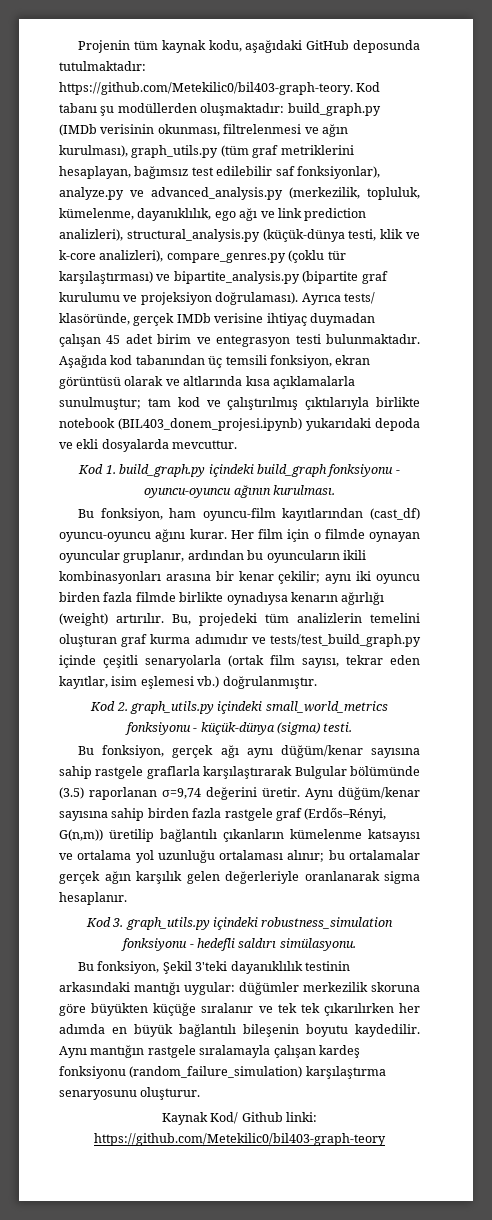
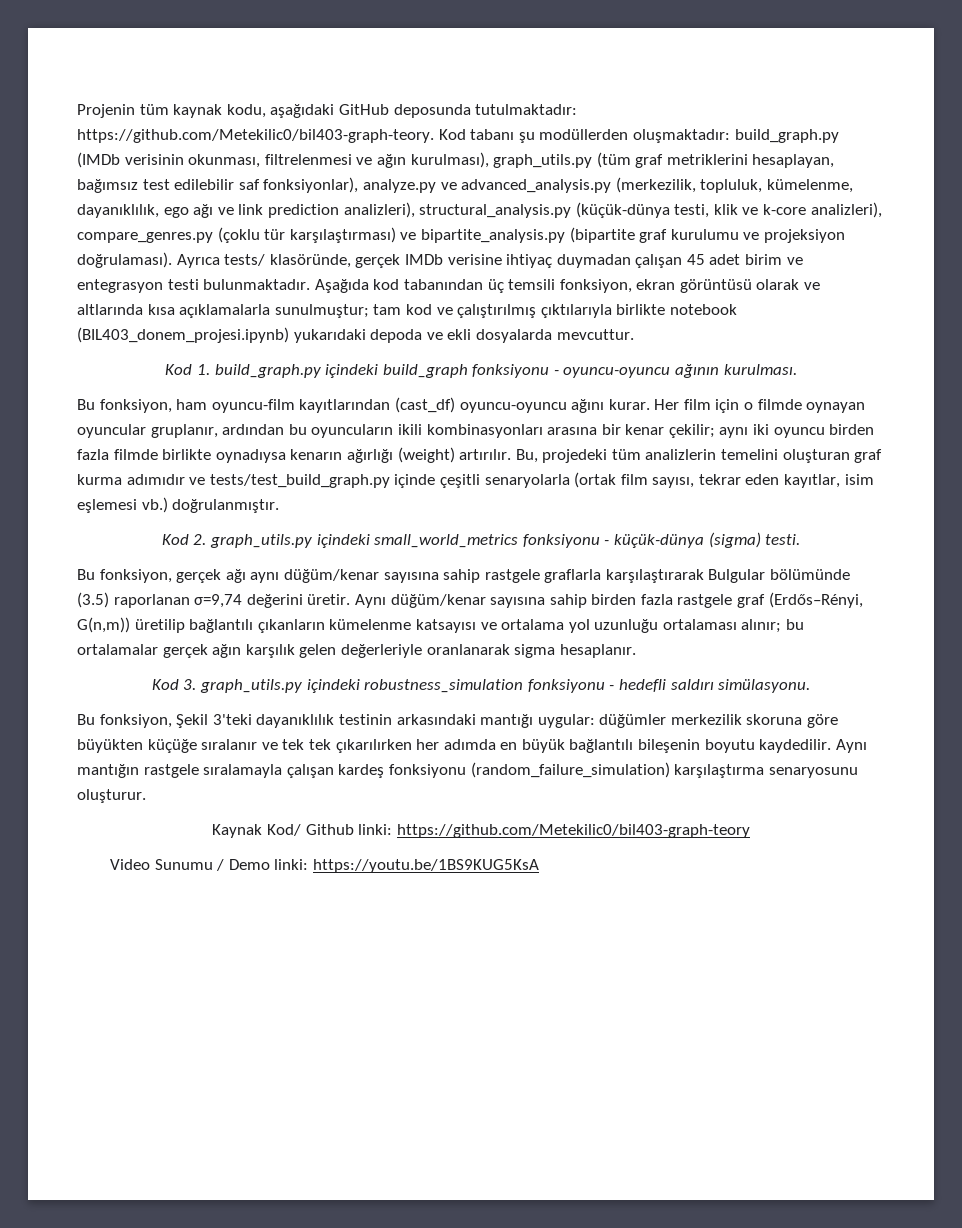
(386, 1139) none -> [110,859,540,873] // Video Sunumu / Demo linki: https://youtu.be/1BS9KUG5KsA

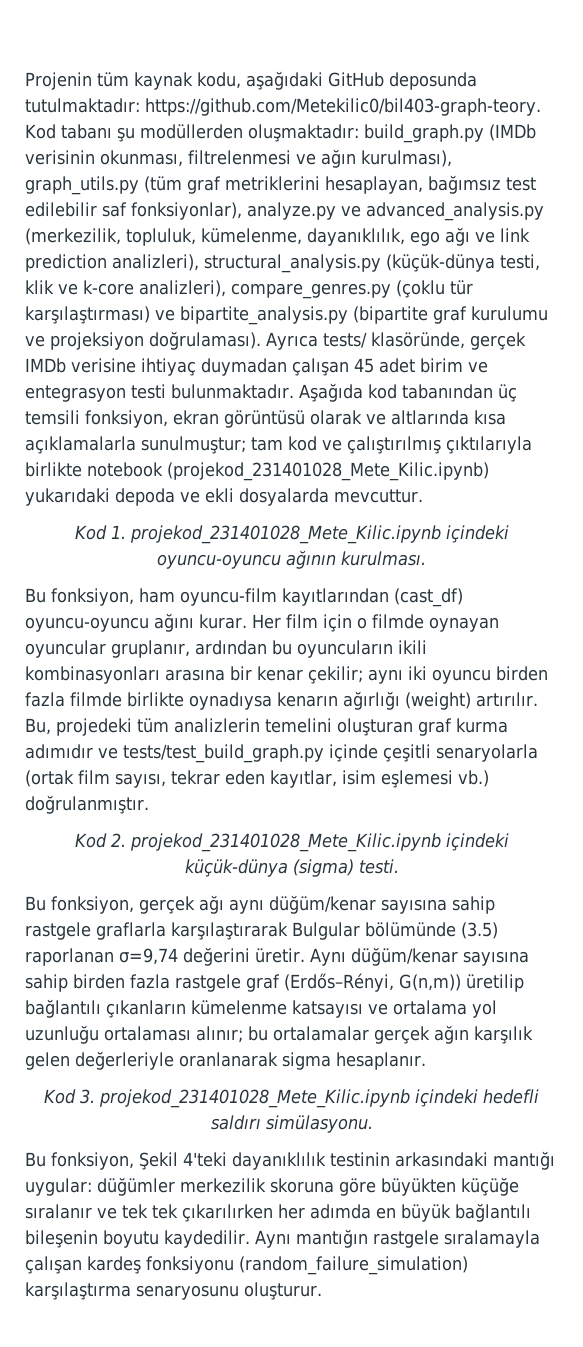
[77,327,289,343] (BIL403_donem_projesi.ipynb) -> [167,462,489,481] (projekod_231401028_Mete_Kilic.ipynb)
[214,364,559,378] build_graph.py içindeki build_graph fonksiyonu - -> [129,525,509,544] projekod_231401028_Mete_Kilic.ipynb içindeki
[210,534,610,548] graph_utils.py içindeki small_world_metrics fonksiyonu - -> [129,833,509,852] projekod_231401028_Mete_Kilic.ipynb içindeki
[200,679,615,693] graph_utils.py içindeki robustness_simulation fonksiyonu - -> [99,1089,478,1108] projekod_231401028_Mete_Kilic.ipynb içindeki
[212,714,252,725] 3'teki -> [183,1152,227,1167] 4'teki
[212,824,750,838] [110,859,540,873] // Kaynak Kod/ Github linki: https://github.com/Metekilic0/bil403-graph-teory // Video Sunumu / Demo linki: https://youtu.be/1BS9KUG5KsA -> (322, 1291) none

